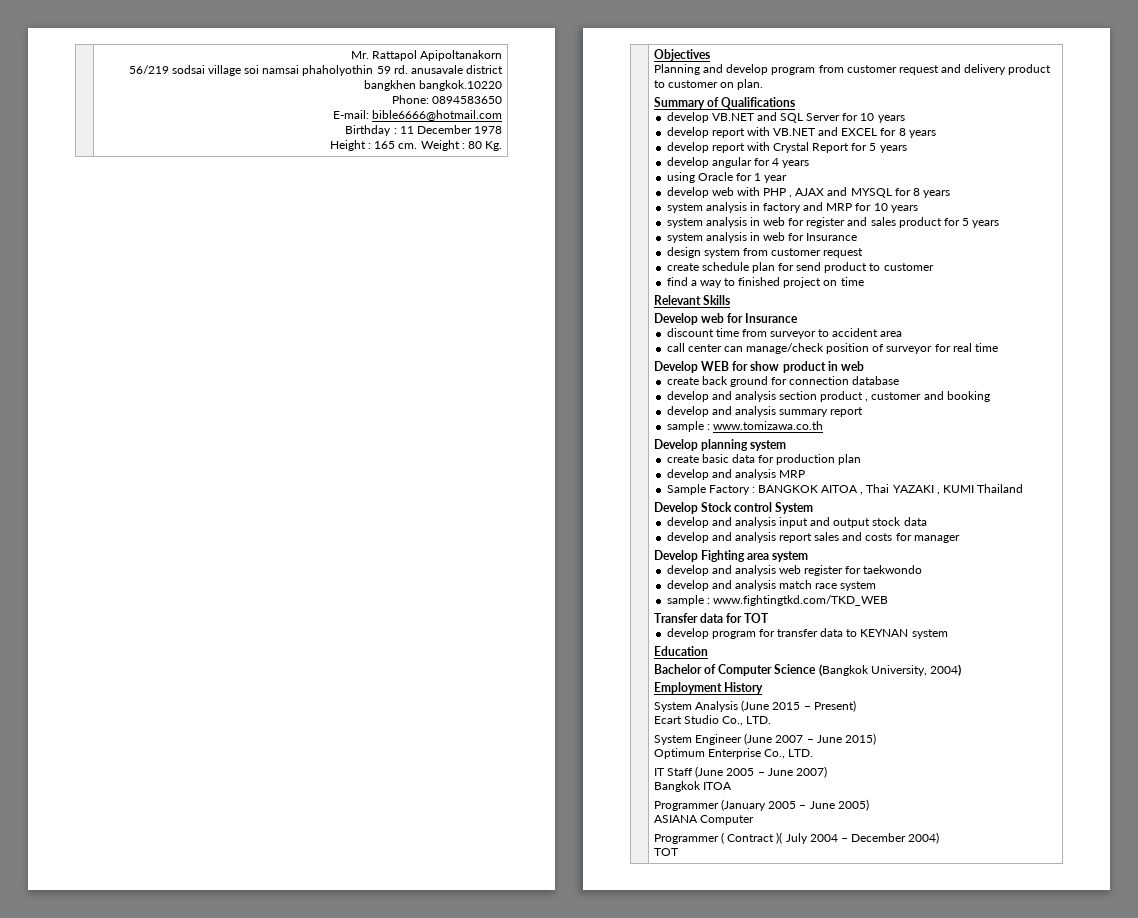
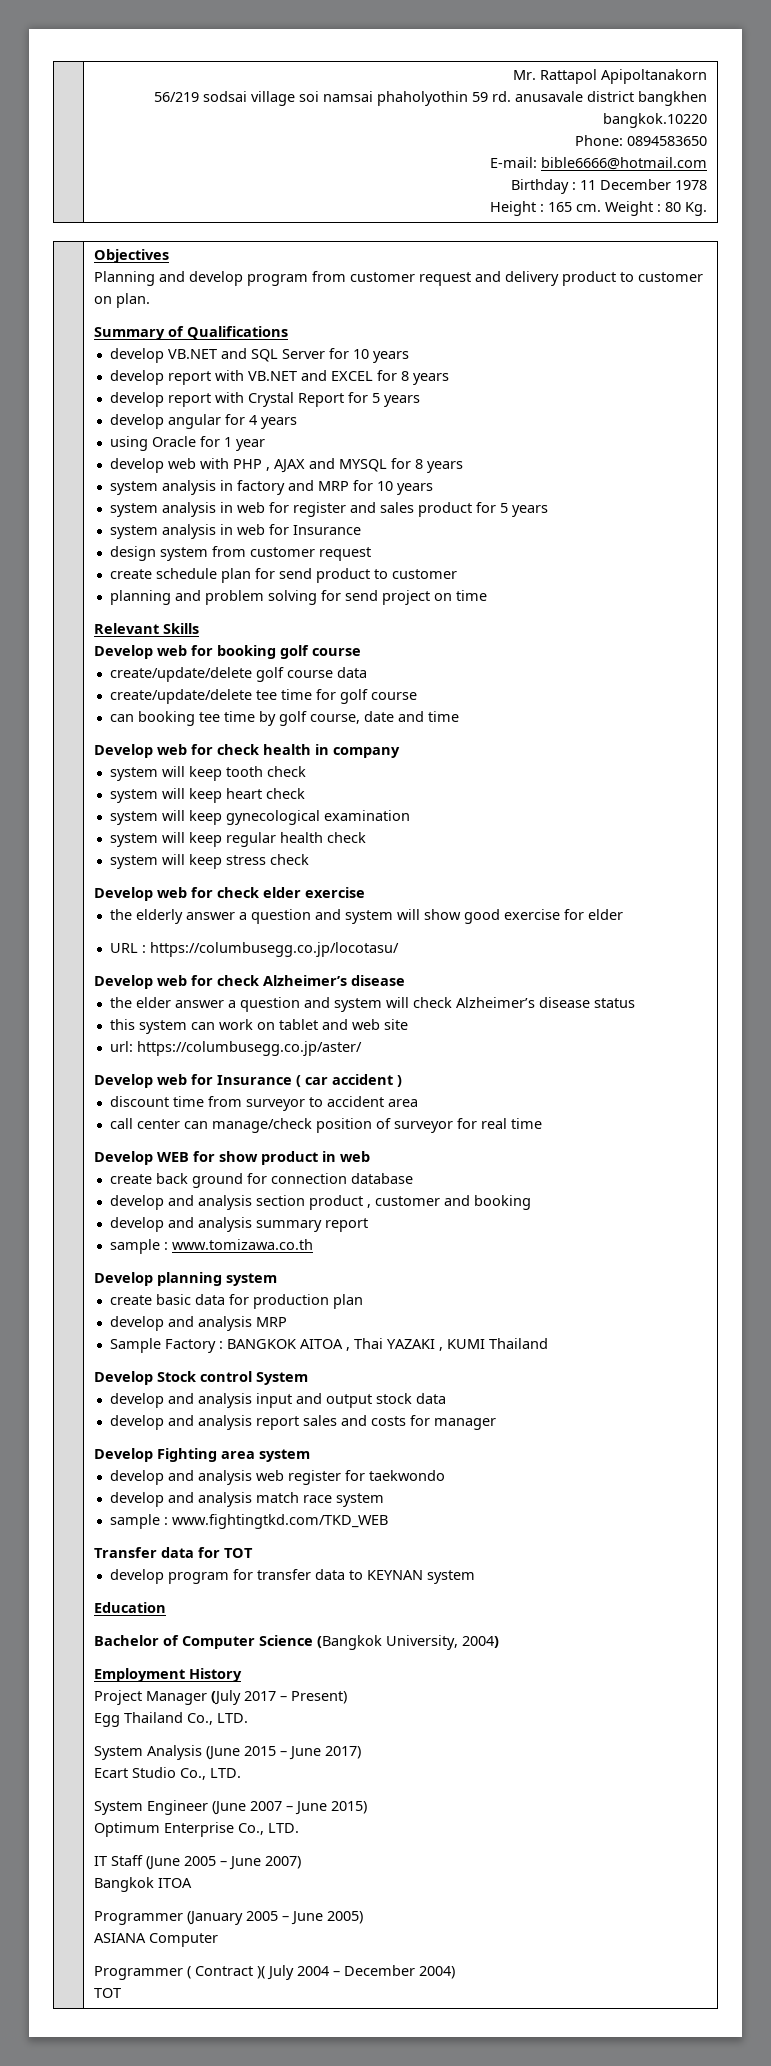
[666,277,781,288] find a way to finished -> [110,590,379,605] planning and problem solving for send
(731, 300) none -> [94,645,362,659] [110,667,368,682] [110,689,418,704] [110,711,460,726] [94,744,401,758] [110,766,307,781] [110,788,306,803] [110,810,411,825] [110,832,367,847] [110,854,310,869] [94,887,366,901] [110,909,624,924] [110,942,400,957] [94,975,406,989] [110,997,636,1012] [110,1019,409,1034] [110,1041,363,1056] // Develop web for booking golf course // create/update/delete golf course data // create/update/delete tee time for golf course // can booking tee time by golf course, date and time // Develop web for check health in company // system will keep tooth check // system will keep heart check // system will keep gynecological examination // system will keep regular health check // system will keep stress check // Develop web for check elder exercise // the elderly answer a question and system will show good exercise for elder // URL : https://columbusegg.co.jp/locotasu/ // Develop web for check Alzheimer’s disease // the elder answer a question and system will check Alzheimer’s disease status // this system can work on tablet and web site // url: https://columbusegg.co.jp/aster/
(799, 318) none -> [296,1074,403,1087] ( car accident )
(764, 688) none -> [94,1690,348,1705] [94,1712,249,1727] // Project Manager (July 2017 – Present) // Egg Thailand Co., LTD.
[813,700,856,712] Present) -> [289,1746,362,1760] June 2017)

